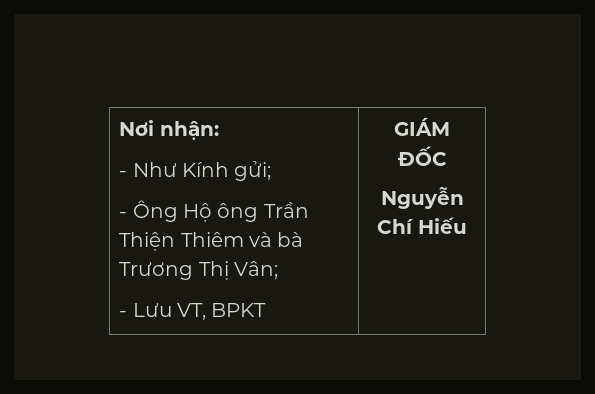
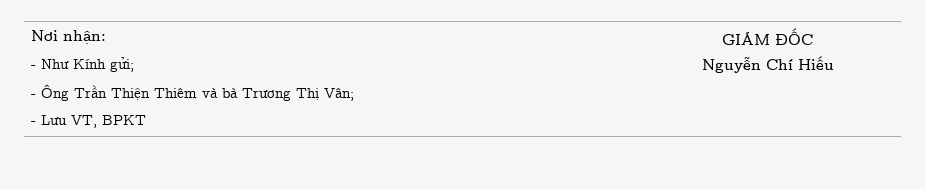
[182,203,259,222] Hộ ông -> (70, 92) none

